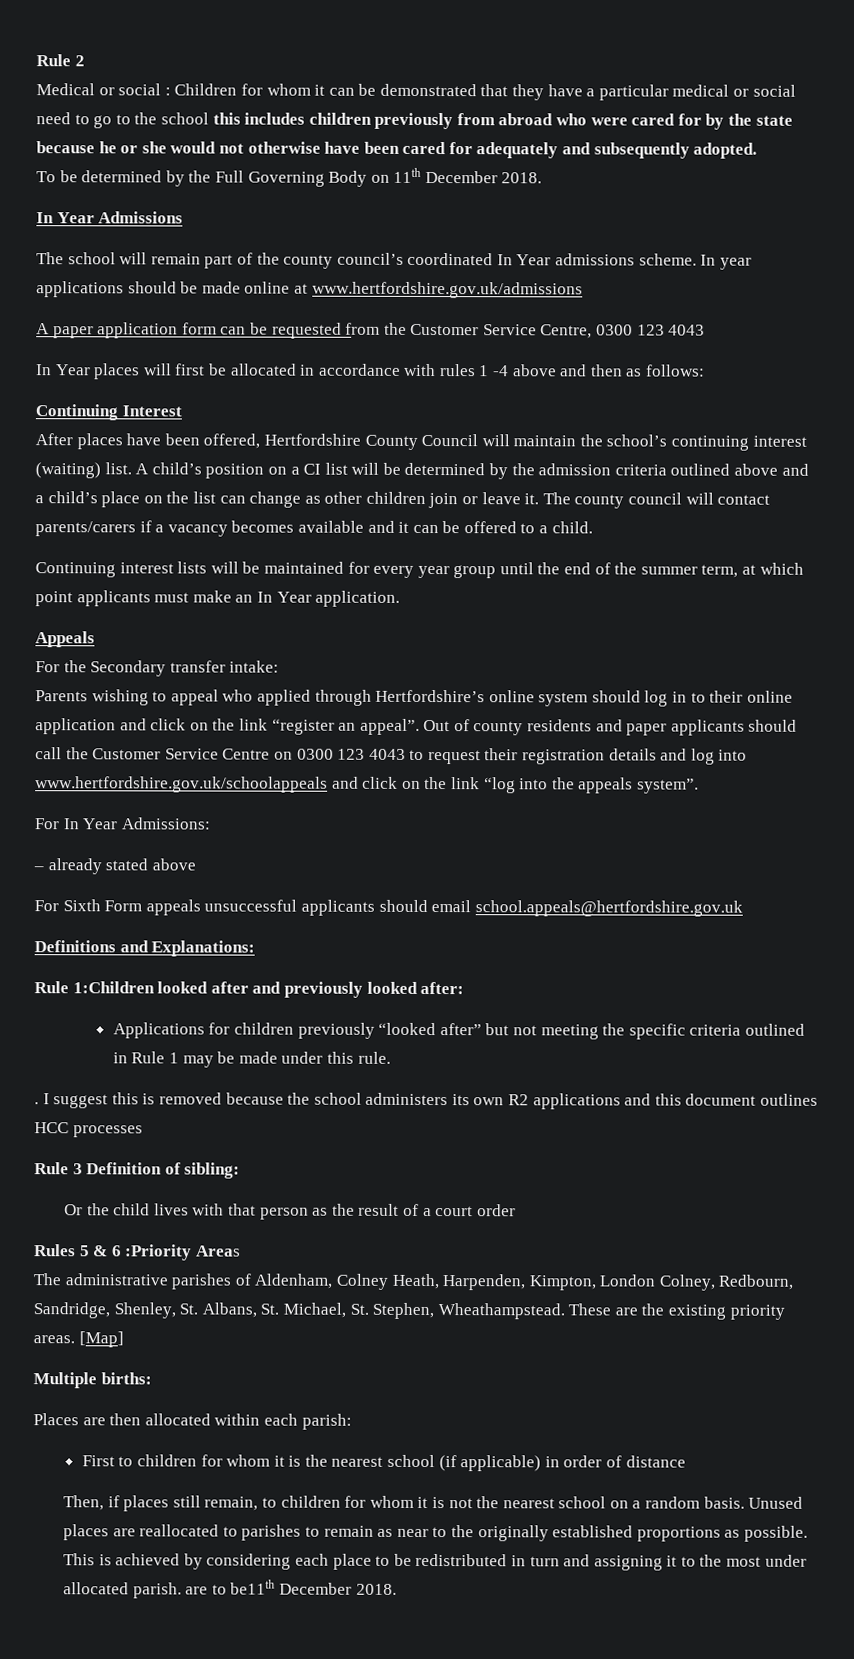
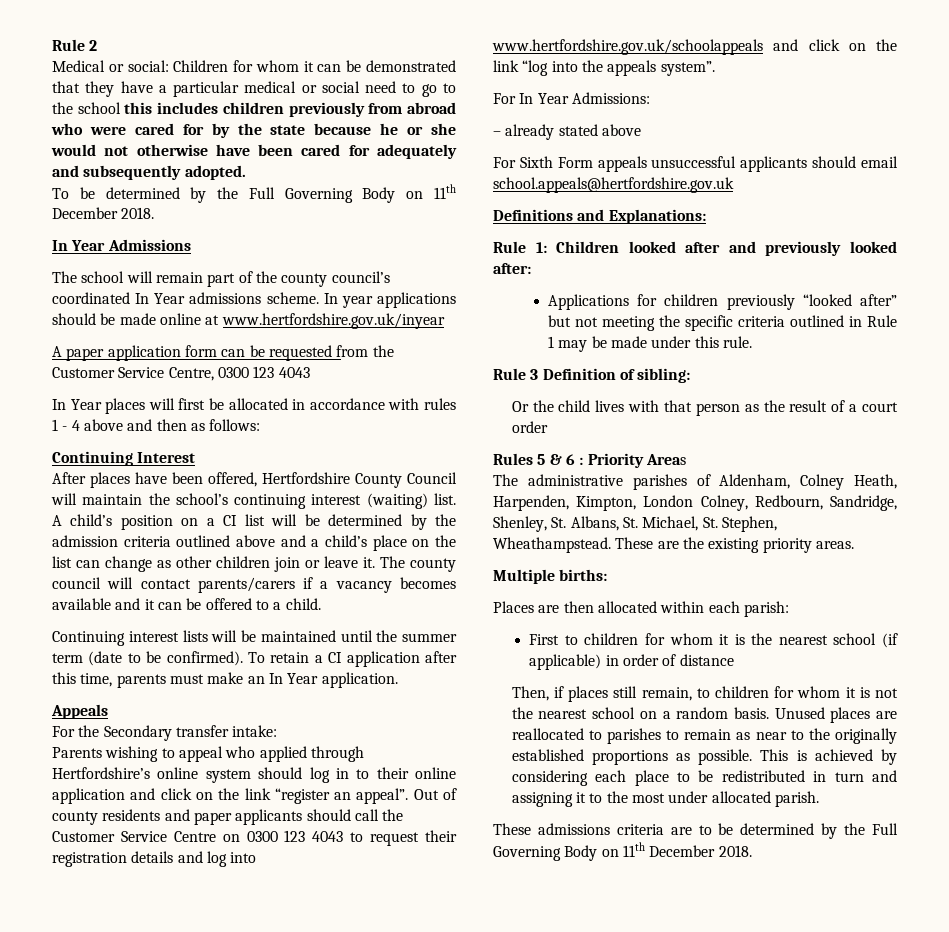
[118,83,171,96] social : -> [127,60,169,72] social:
[311,281,583,299] www.hertfordshire.gov.uk/admissions -> [221,313,445,329] www.hertfordshire.gov.uk/inyear
[493,365,510,377] -4 -> [62,420,80,431] - 4
[347,561,804,579] [35,590,151,607] for every year group until the end of the summer term, at which point applicants -> [340,630,457,642] [52,651,457,667] [52,672,166,688] until the summer term (date to be confirmed). To retain a CI application after this time, parents
[72,981,155,994] 1:Children -> [535,241,620,253] 1: Children
[34,1092,819,1110] [34,1122,143,1138] // . I suggest this is removed because the school administers its own R2 applications and this document outlines HCC processes -> (752, 342) none
[125,1244,193,1261] :Priority -> [579,453,644,468] : Priority
[78,1331,124,1348] [Map] -> (854, 545) none
[185,1579,276,1595] are to be11th -> [493,823,898,839] [493,842,645,861] // These admissions criteria are to be determined by the Full Governing Body on 11th

